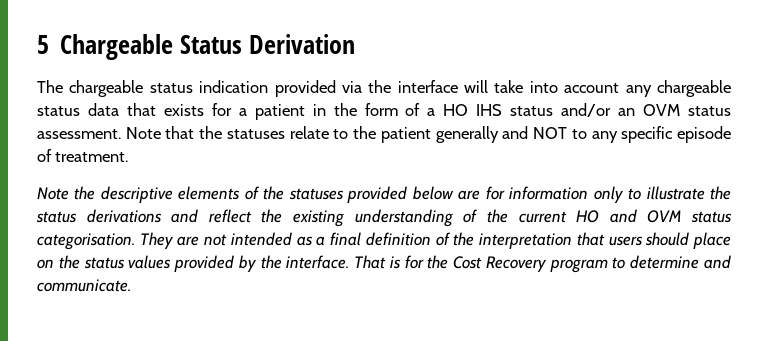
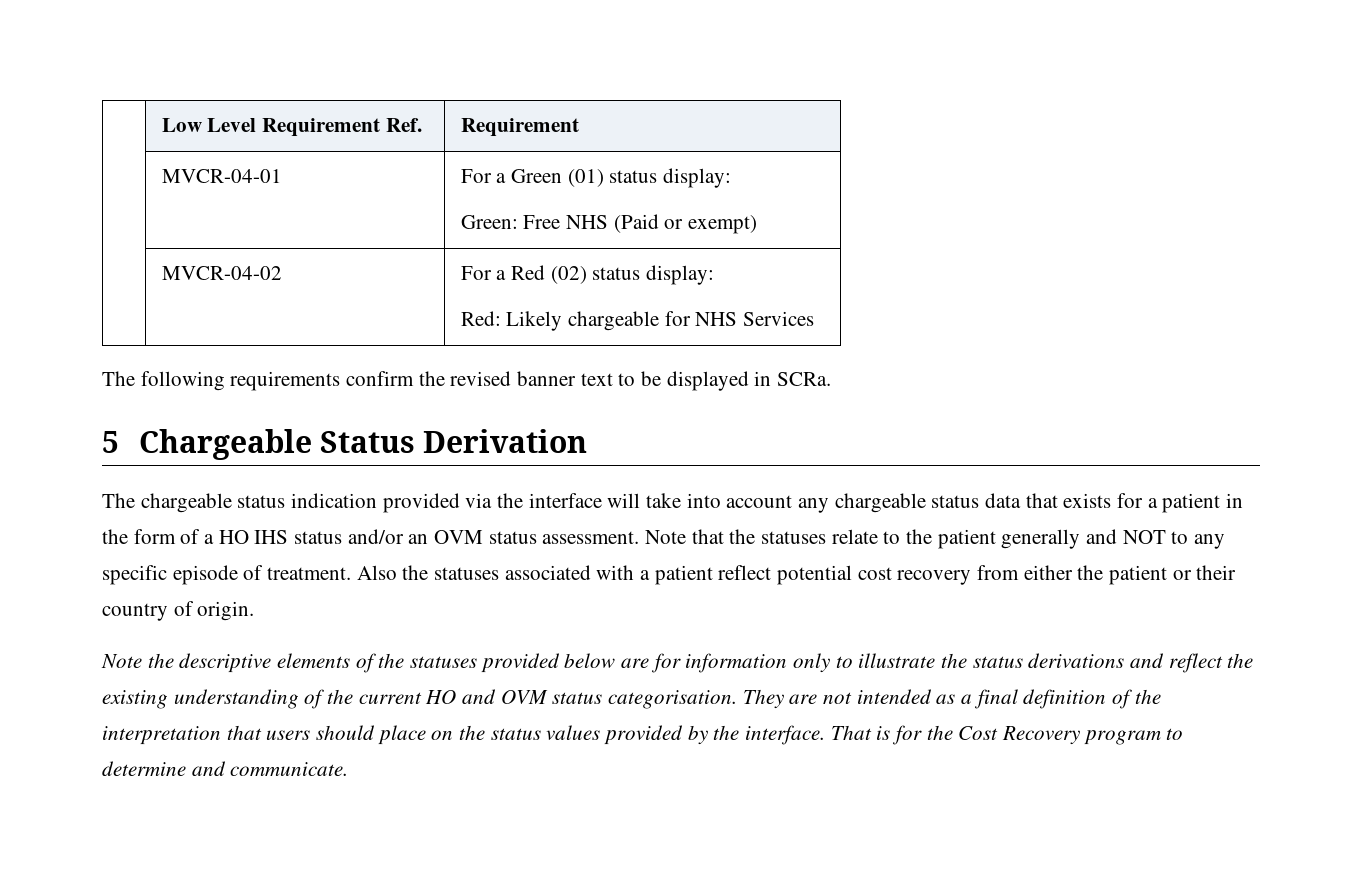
(37, 44) none -> [161,118,422,137] [460,118,579,137] [161,169,282,183] [460,168,731,188] [460,214,757,234] [161,266,282,280] [460,265,714,285] [460,311,814,331] [102,371,832,391] | Low Level Requirement Ref. | Requirement // | MVCR-04-01 | For a Green (01) status display: // Green: Free NHS (Paid or exempt) // | MVCR-04-02 | For a Red (02) status display: // Red: Likely chargeable for NHS Services // The following requirements confirm the revised banner text to be displayed in SCRa. //
(129, 157) none -> [356,565,1237,585] [102,601,255,621] Also the statuses associated with a patient reflect potential cost recovery from either the patient or their country of origin.

